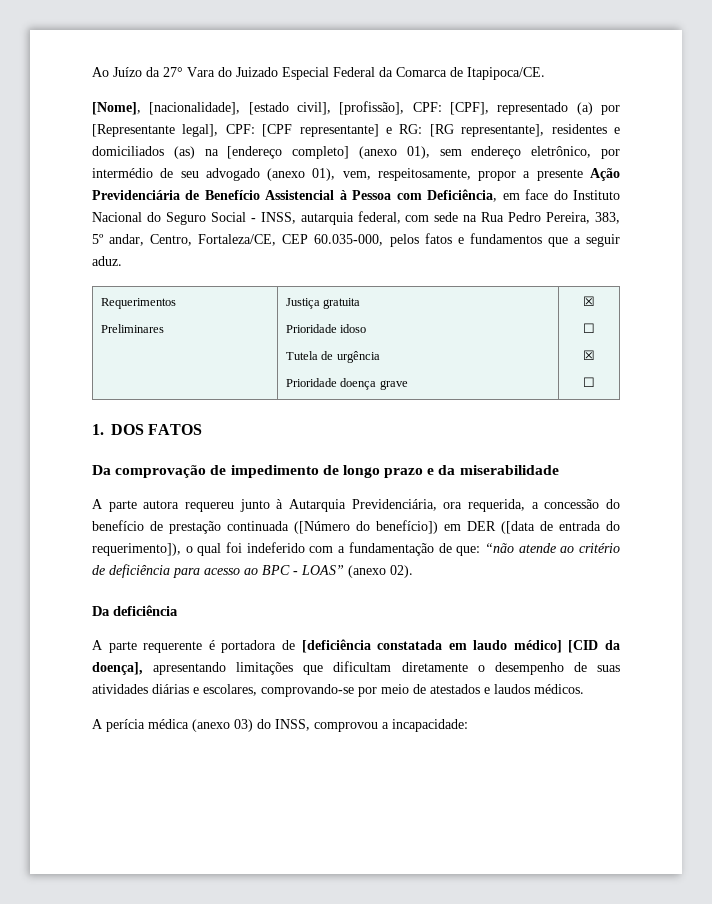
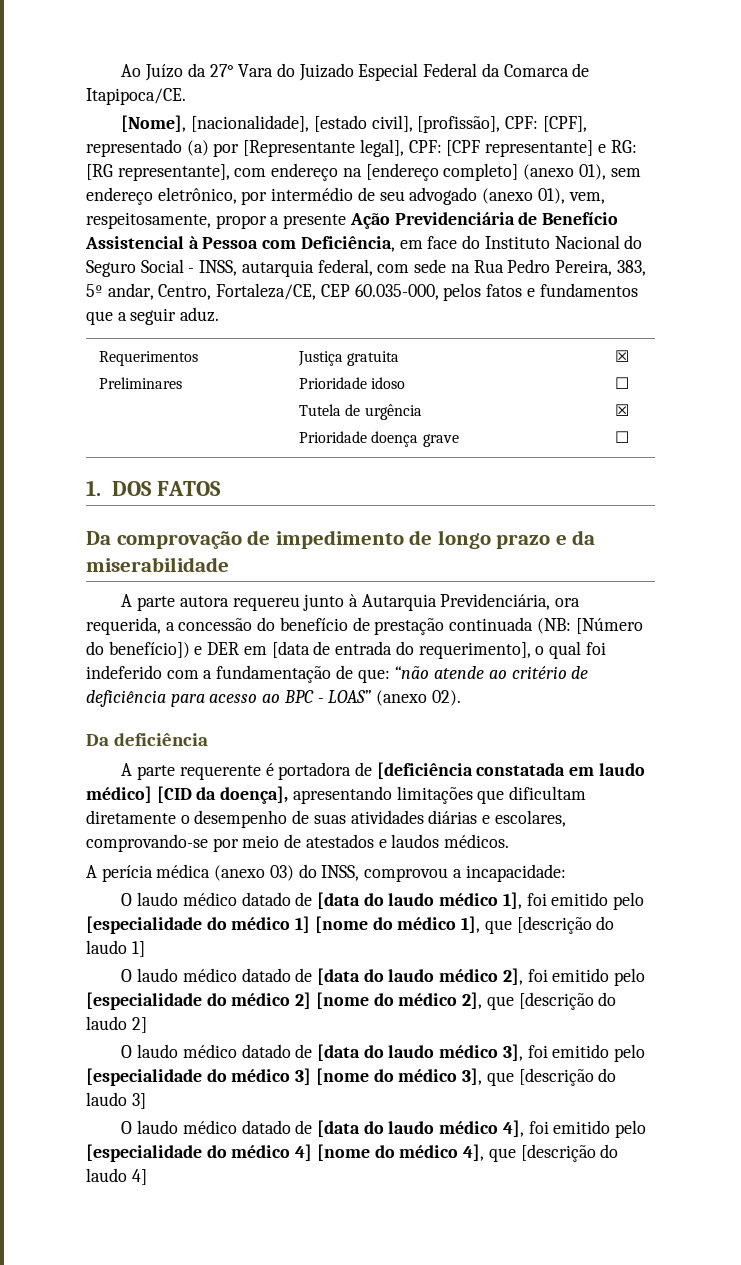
[551,124,620,134] [92,146,195,159] residentes e domiciliados (as) -> [234,163,339,181] com endereço
[294,520,535,534] ([Número do benefício]) em DER ([data -> [536,618,643,634] [86,641,310,658] (NB: [Número do benefício]) e DER em [data
[92,543,181,556] requerimento]), -> [418,642,531,659] requerimento],
(468, 725) none -> [121,892,645,910] [86,916,615,934] [86,940,145,957] [121,968,646,986] [86,992,617,1010] [86,1016,147,1033] [121,1044,646,1062] [86,1068,617,1086] [86,1092,146,1109] [121,1120,647,1138] [86,1144,619,1162] [86,1168,147,1185] // O laudo médico datado de [data do laudo médico 1], foi emitido pelo [especialidade do médico 1] [nome do médico 1], que [descrição do laudo 1] // O laudo médico datado de [data do laudo médico 2], foi emitido pelo [especialidade do médico 2] [nome do médico 2], que [descrição do laudo 2] // O laudo médico datado de [data do laudo médico 3], foi emitido pelo [especialidade do médico 3] [nome do médico 3], que [descrição do laudo 3] // O laudo médico datado de [data do laudo médico 4], foi emitido pelo [especialidade do médico 4] [nome do médico 4], que [descrição do laudo 4]

